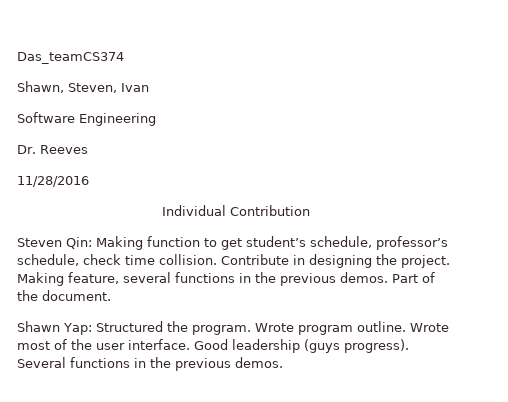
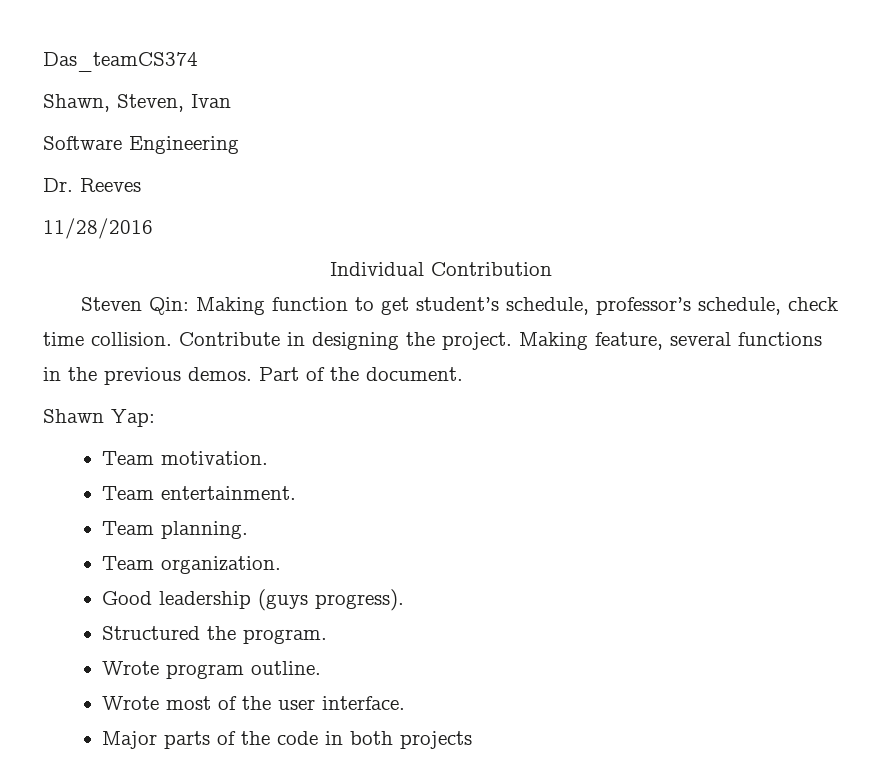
(92, 329) none -> [101,451,268,465] [101,486,296,500] [101,521,248,539] [101,556,281,574] [101,589,404,611] // Team motivation. // Team entertainment. // Team planning. // Team organization. // Good leadership (guys progress). //
(251, 330) none -> (327, 636) //
(406, 326) none -> (321, 668) //
[194,339,409,353] [17,357,283,371] Good leadership (guys progress). Several functions in the previous demos. -> [101,731,472,749] // Major parts of the code in both projects

